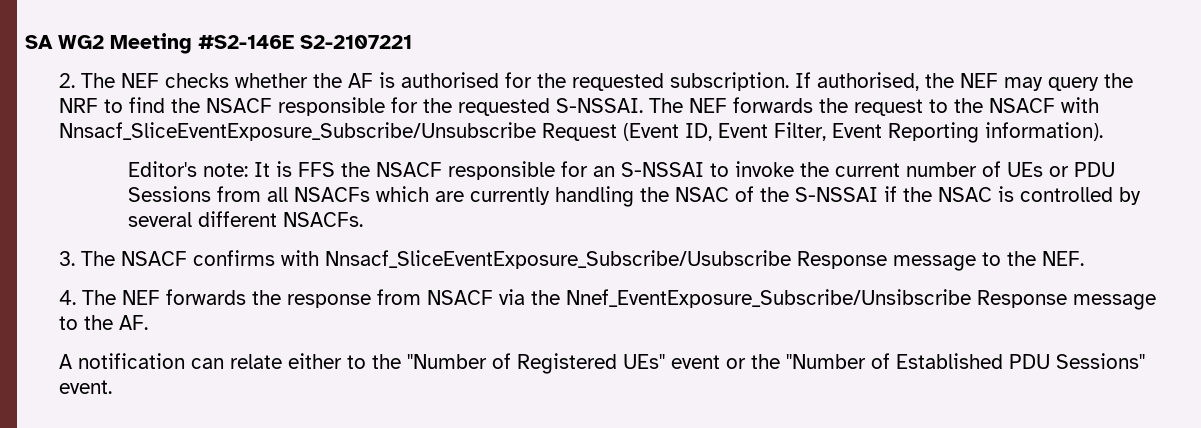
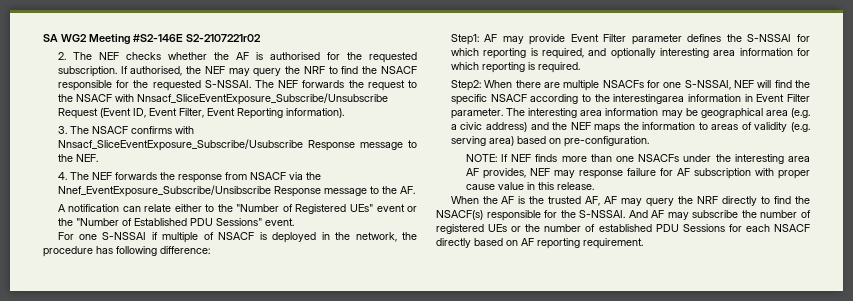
[300,35,412,49] S2-2107221 -> [186,34,261,42] S2-2107221r02
[127,161,1115,180] [127,186,1141,207] [127,211,363,227] // Editor's note: It is FFS the NSACF responsible for an S-NSSAI to invoke the current number of UEs or PDU Sessions from all NSACFs which are currently handling the NSAC of the S-NSSAI if the NSAC is controlled by several different NSACFs. -> (344, 113) none
(113, 387) none -> [57,232,418,243] [43,246,210,257] [450,34,810,45] [450,48,810,59] [450,62,580,73] [450,80,810,91] [450,94,810,105] [450,108,810,119] [450,122,810,133] [450,136,649,147] [465,154,810,164] [465,168,810,179] [465,182,594,190] [450,196,810,207] [436,210,811,221] [436,224,810,234] [436,238,643,249] // For one S-NSSAI if multiple of NSACF is deployed in the network, the procedure has following difference: // Step1: AF may provide Event Filter parameter defines the S-NSSAI for which reporting is required, and optionally interesting area information for which reporting is required. // Step2: When there are multiple NSACFs for one S-NSSAI, NEF will find the specific NSACF according to the interestingarea information in Event Filter parameter. The interesting area information may be geographical area (e.g. a civic address) and the NEF maps the information to areas of validity (e.g. serving area) based on pre-configuration. // NOTE: If NEF finds more than one NSACFs under the interesting area AF provides, NEF may response failure for AF subscription with proper cause value in this release. // When the AF is the trusted AF, AF may query the NRF directly to find the NSACF(s) responsible for the S-NSSAI. And AF may subscribe the number of registered UEs or the number of established PDU Sessions for each NSACF directly based on AF reporting requirement.

